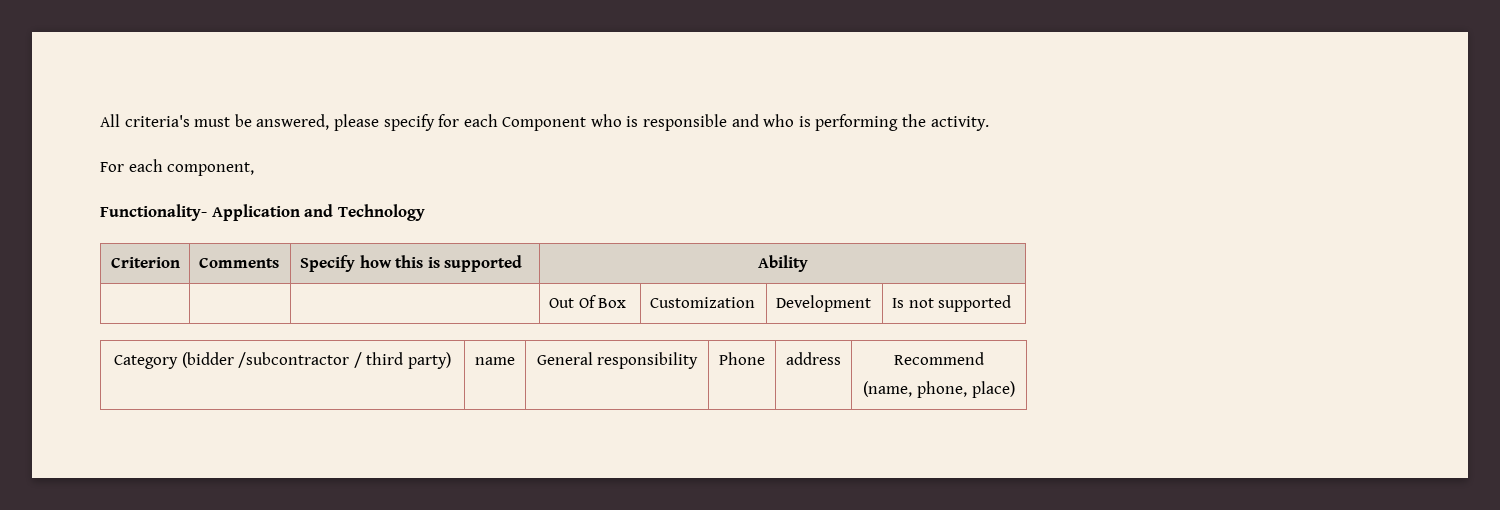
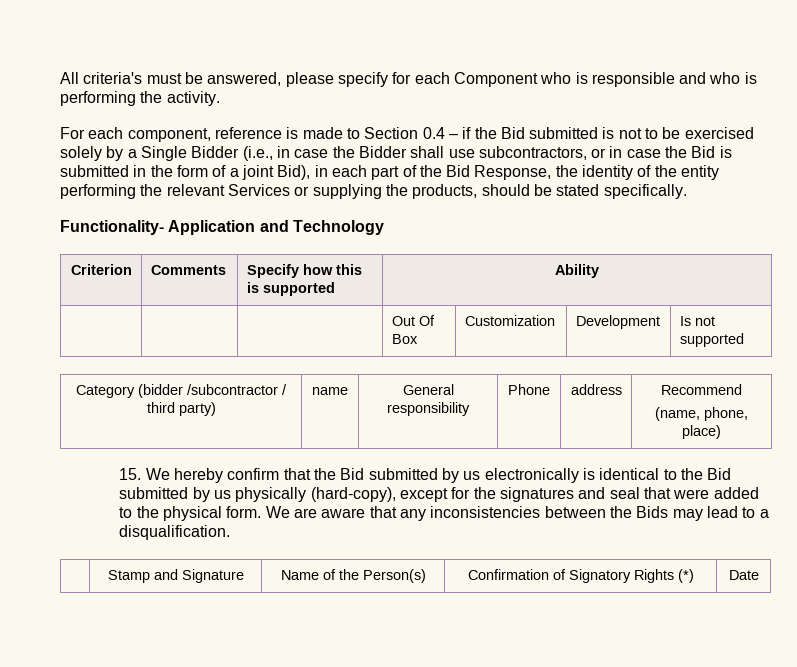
(255, 169) none -> [214,127,754,139] [60,146,732,161] [60,165,720,180] [60,184,687,199] reference is made to Section 0.4 – if the Bid submitted is not to be exercised solely by a Single Bidder (i.e., in case the Bidder shall use subcontractors, or in case the Bid is submitted in the form of a joint Bid), in each part of the Bid Response, the identity of the entity performing the relevant Services or supplying the products, should be stated specifically.
(1015, 389) none -> [119,468,732,483] [119,487,759,502] [119,506,769,521] [119,525,231,540] [107,569,244,583] [280,569,426,583] [467,569,694,583] [728,570,759,580] // 15. We hereby confirm that the Bid submitted by us electronically is identical to the Bid submitted by us physically (hard-copy), except for the signatures and seal that were added to the physical form. We are aware that any inconsistencies between the Bids may lead to a disqualification. // | Stamp and Signature | Name of the Person(s) | Confirmation of Signatory Rights (*) | Date

